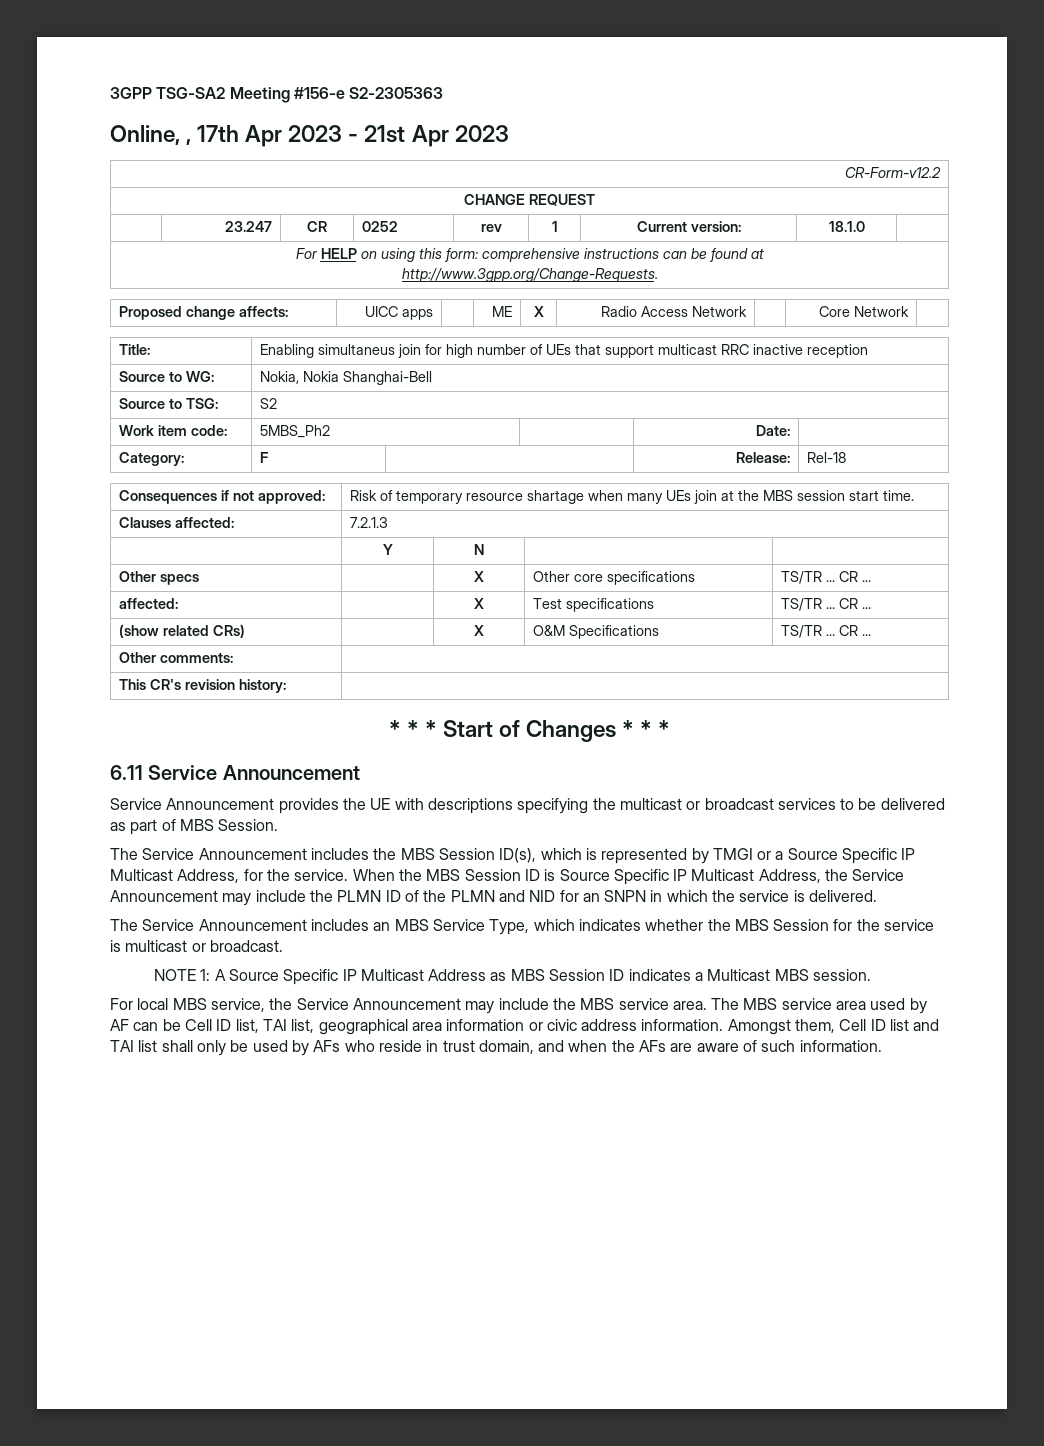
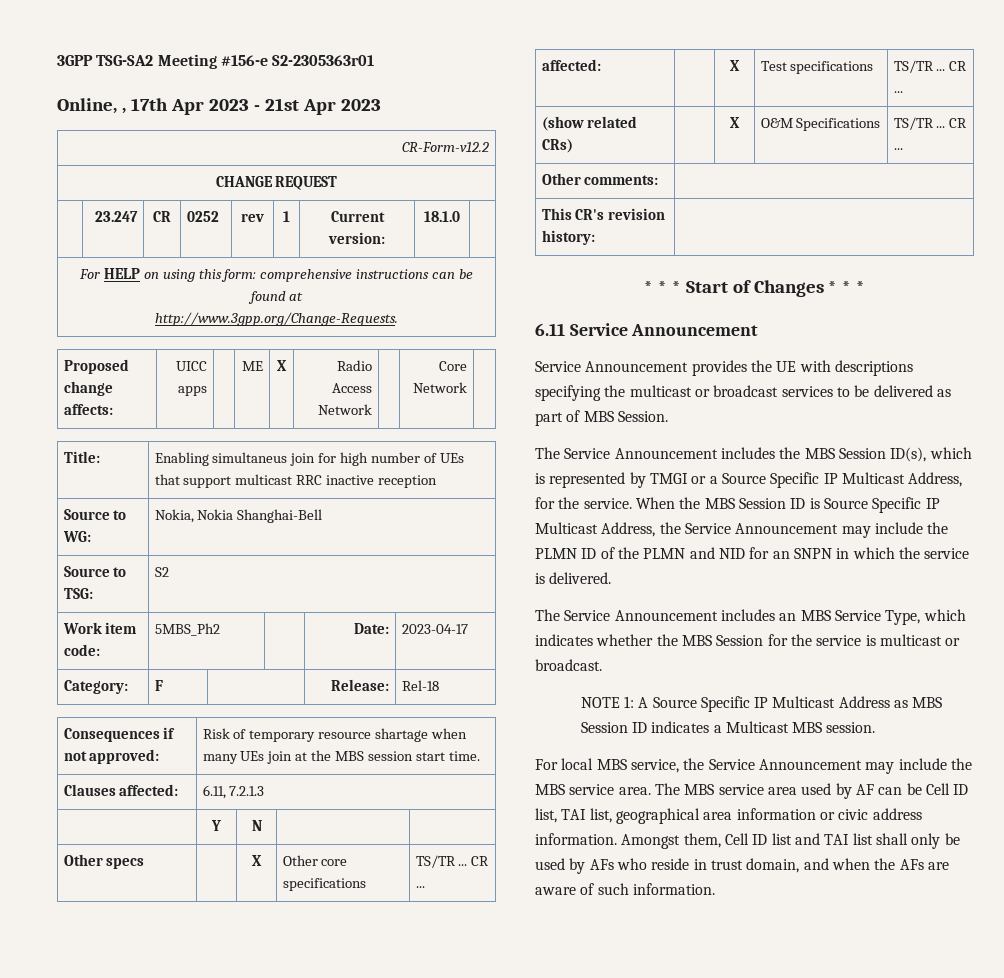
[349,87,444,99] S2-2305363 -> [272,55,375,66] S2-2305363r01
(790, 430) none -> [401,624,468,634] 2023-04-17
(235, 522) none -> [202,785,226,799] 6.11,

